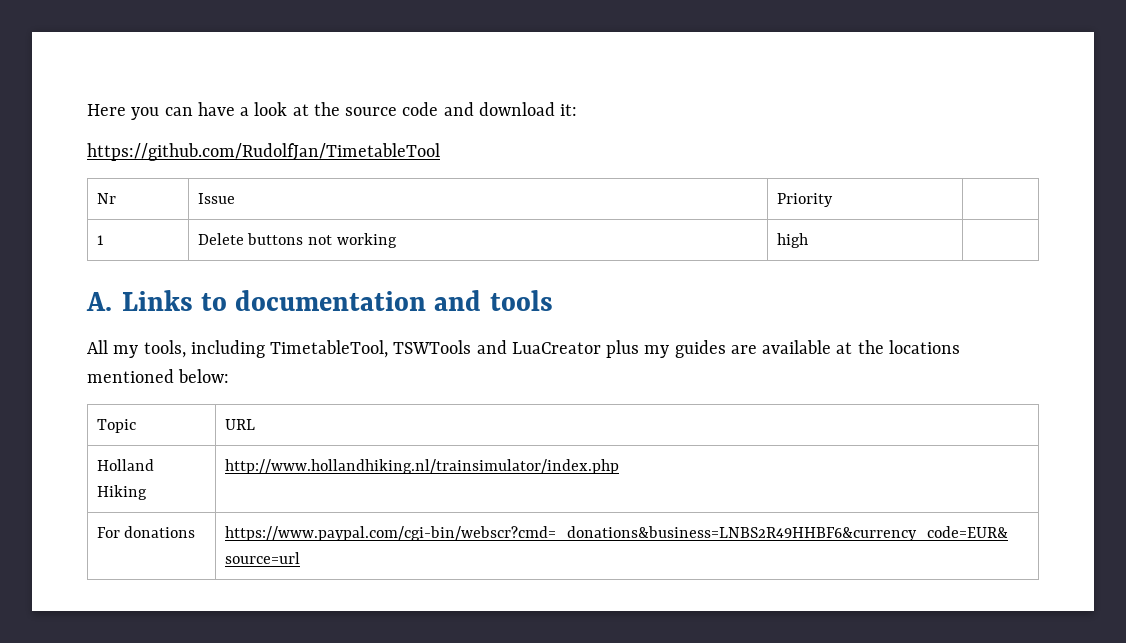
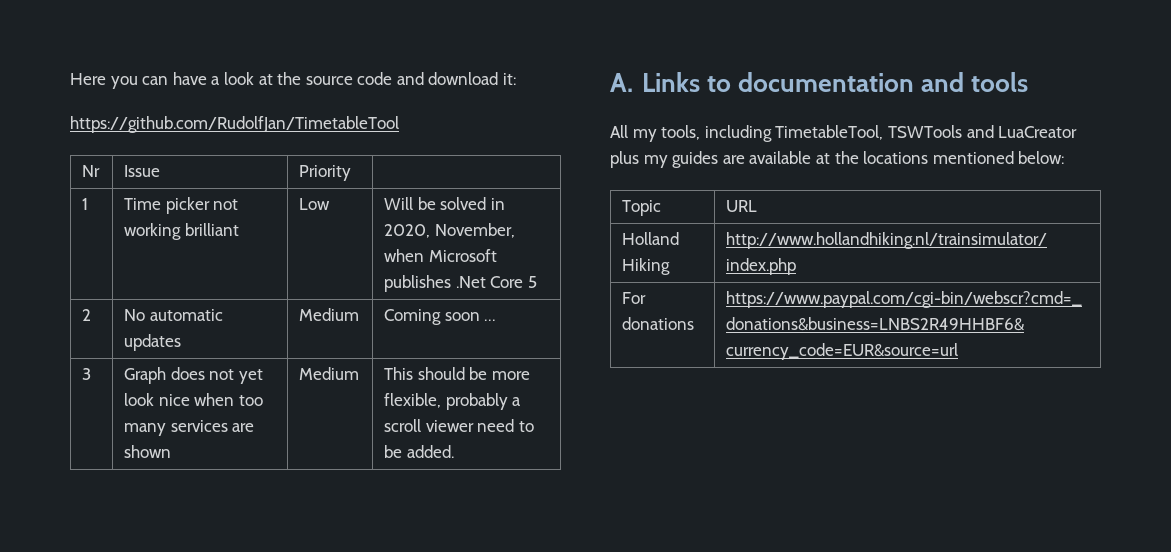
[197,233,304,245] Delete buttons -> [124,197,210,214] Time picker
[776,233,808,248] | high | -> [184,223,239,236] [299,198,331,210] [384,197,505,210] [384,223,515,238] [384,249,497,262] [384,275,537,292] [82,309,92,321] [124,309,223,321] [124,334,182,351] [299,308,360,321] [384,309,496,325] [82,368,92,380] [124,367,263,384] [124,393,263,406] [124,420,255,436] [124,445,172,458] [299,367,360,380] [384,367,530,380] [384,393,522,410] [384,419,534,432] [384,445,454,458] brilliant | Low | Will be solved in 2020, November, when Microsoft publishes .Net Core 5 // 2 | No automatic updates | Medium | Coming soon … // 3 | Graph does not yet look nice when too many services are shown | Medium | This should be more flexible, probably a scroll viewer need to be added.

